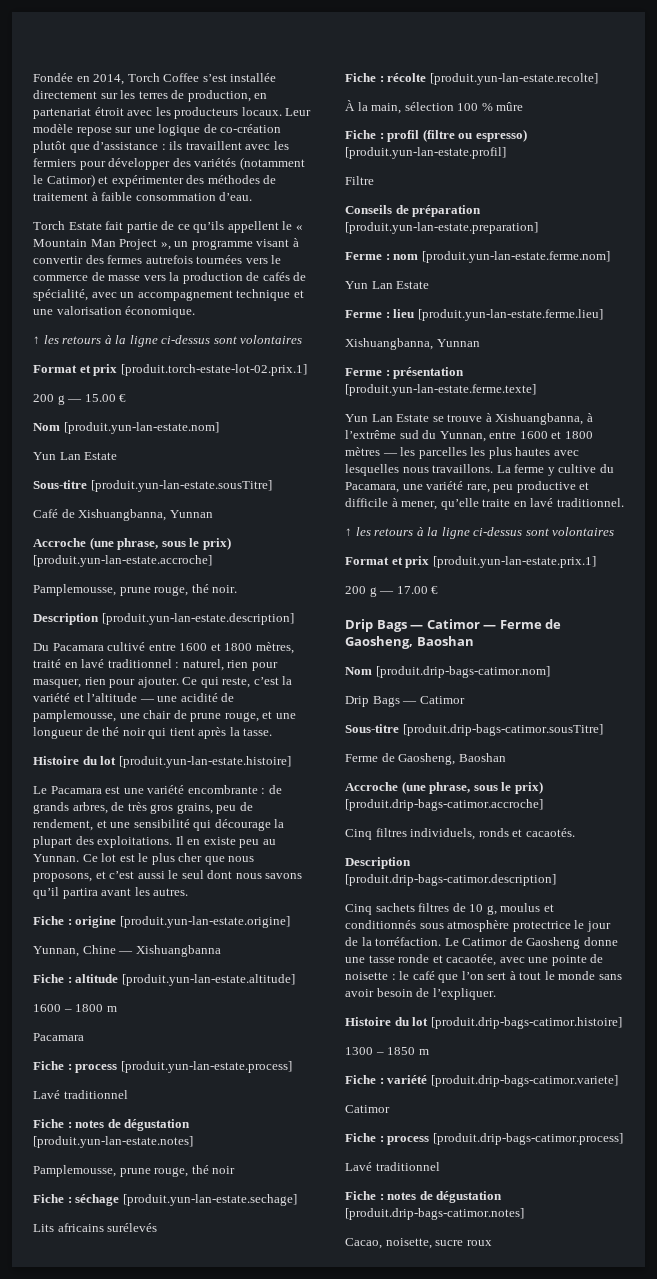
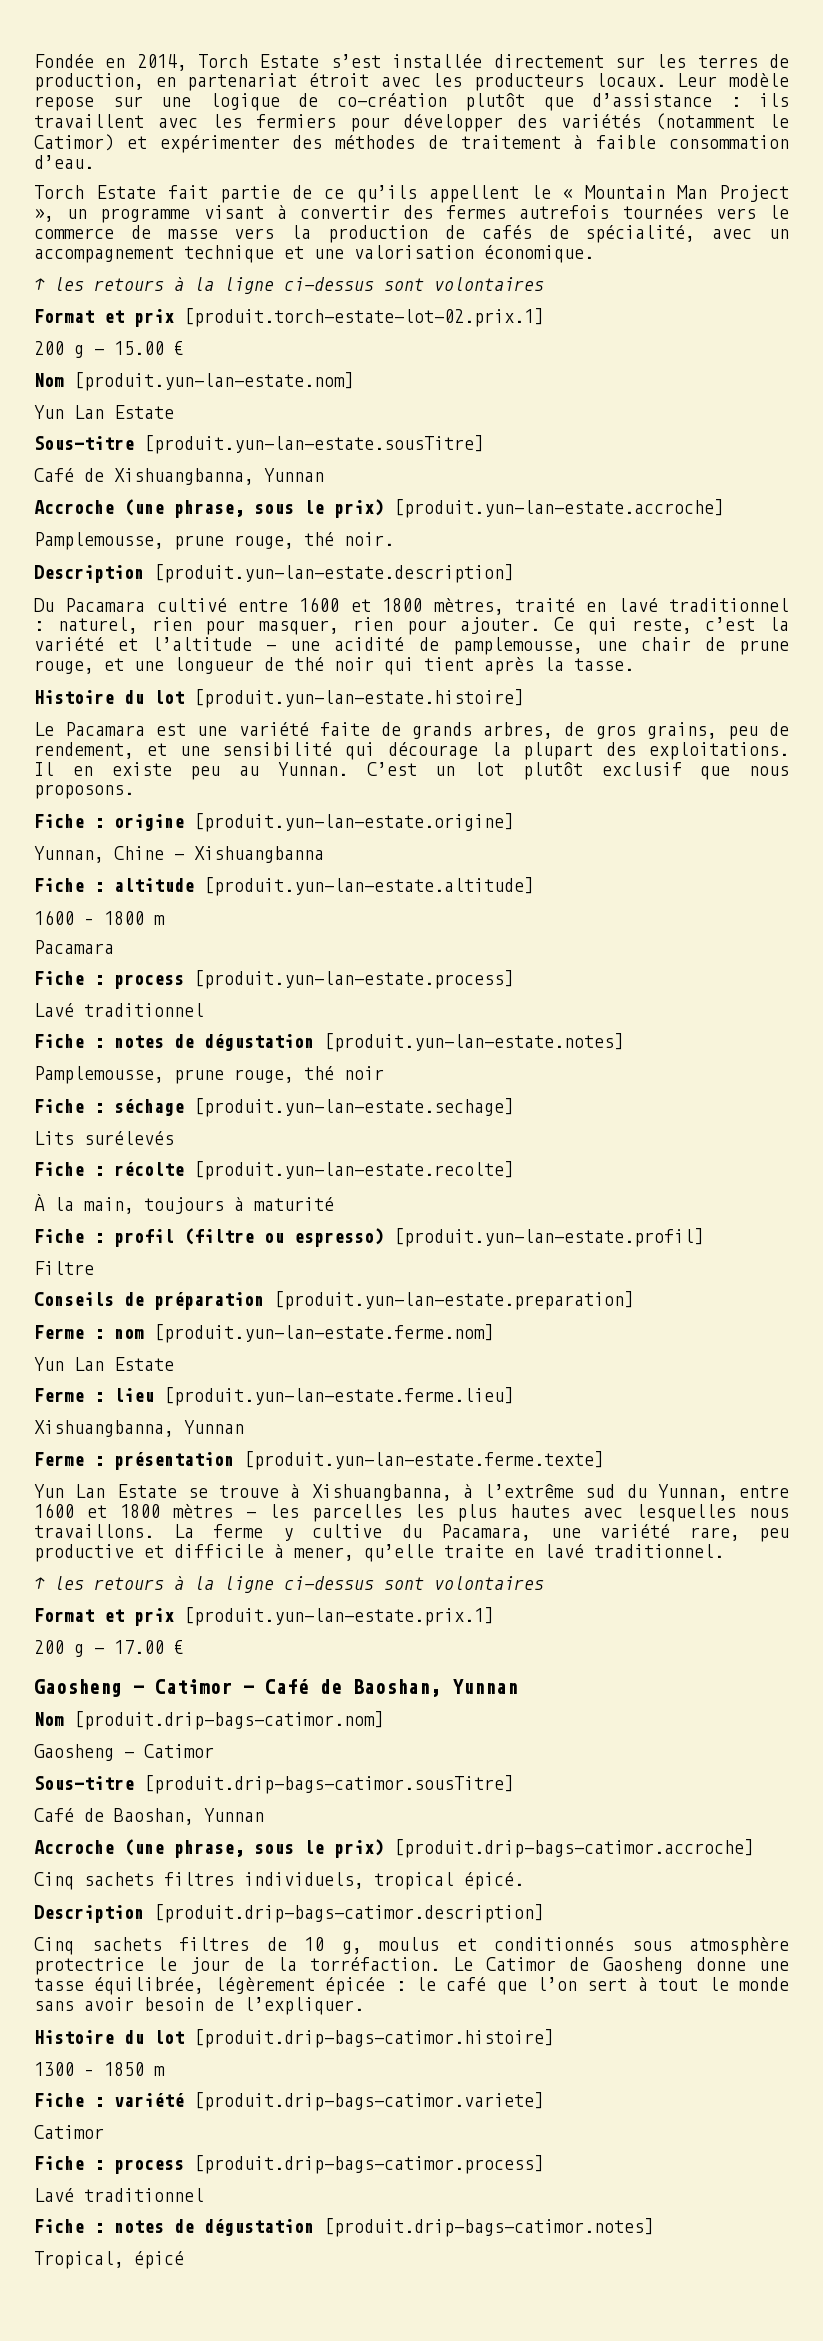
[163,73,200,82] Coffee -> [259,54,320,68] Estate
[187,785,266,794] encombrante : -> [319,722,370,736] faite
[127,802,147,811] très -> (585, 729) none
[82,853,255,865] [33,870,303,882] [33,887,189,899] Ce lot est le plus cher que nous proposons, et c’est aussi le seul dont nous savons qu’il partira avant les autres. -> [366,762,789,780] [34,784,134,799] C’est un lot plutôt exclusif que nous proposons.
[57,1223,104,1232] africains -> (74, 1138) none
[404,102,524,111] sélection 100 % mûre -> [144,1197,334,1214] toujours à maturité
[345,619,407,632] Drip Bags -> [34,1679,122,1697] Gaosheng
[499,619,562,629] [345,636,474,649] Ferme de Gaosheng, Baoshan -> [265,1679,518,1697] Café de Baoshan, Yunnan
[345,696,400,707] Drip Bags -> [34,1744,114,1761] Gaosheng
[345,753,506,765] Ferme de Gaosheng, Baoshan -> [34,1808,264,1825] Café de Baoshan, Yunnan
(372, 834) none -> [84,1872,154,1886] sachets
[478,828,575,837] ronds et cacaotés. -> [374,1872,524,1890] tropical épicé.
[398,954,604,966] [345,972,388,980] ronde et cacaotée, avec une pointe de noisette -> [94,1977,386,1995] équilibrée, légèrement épicée
[345,1238,492,1249] Cacao, noisette, sucre roux -> [34,2251,184,2269] Tropical, épicé

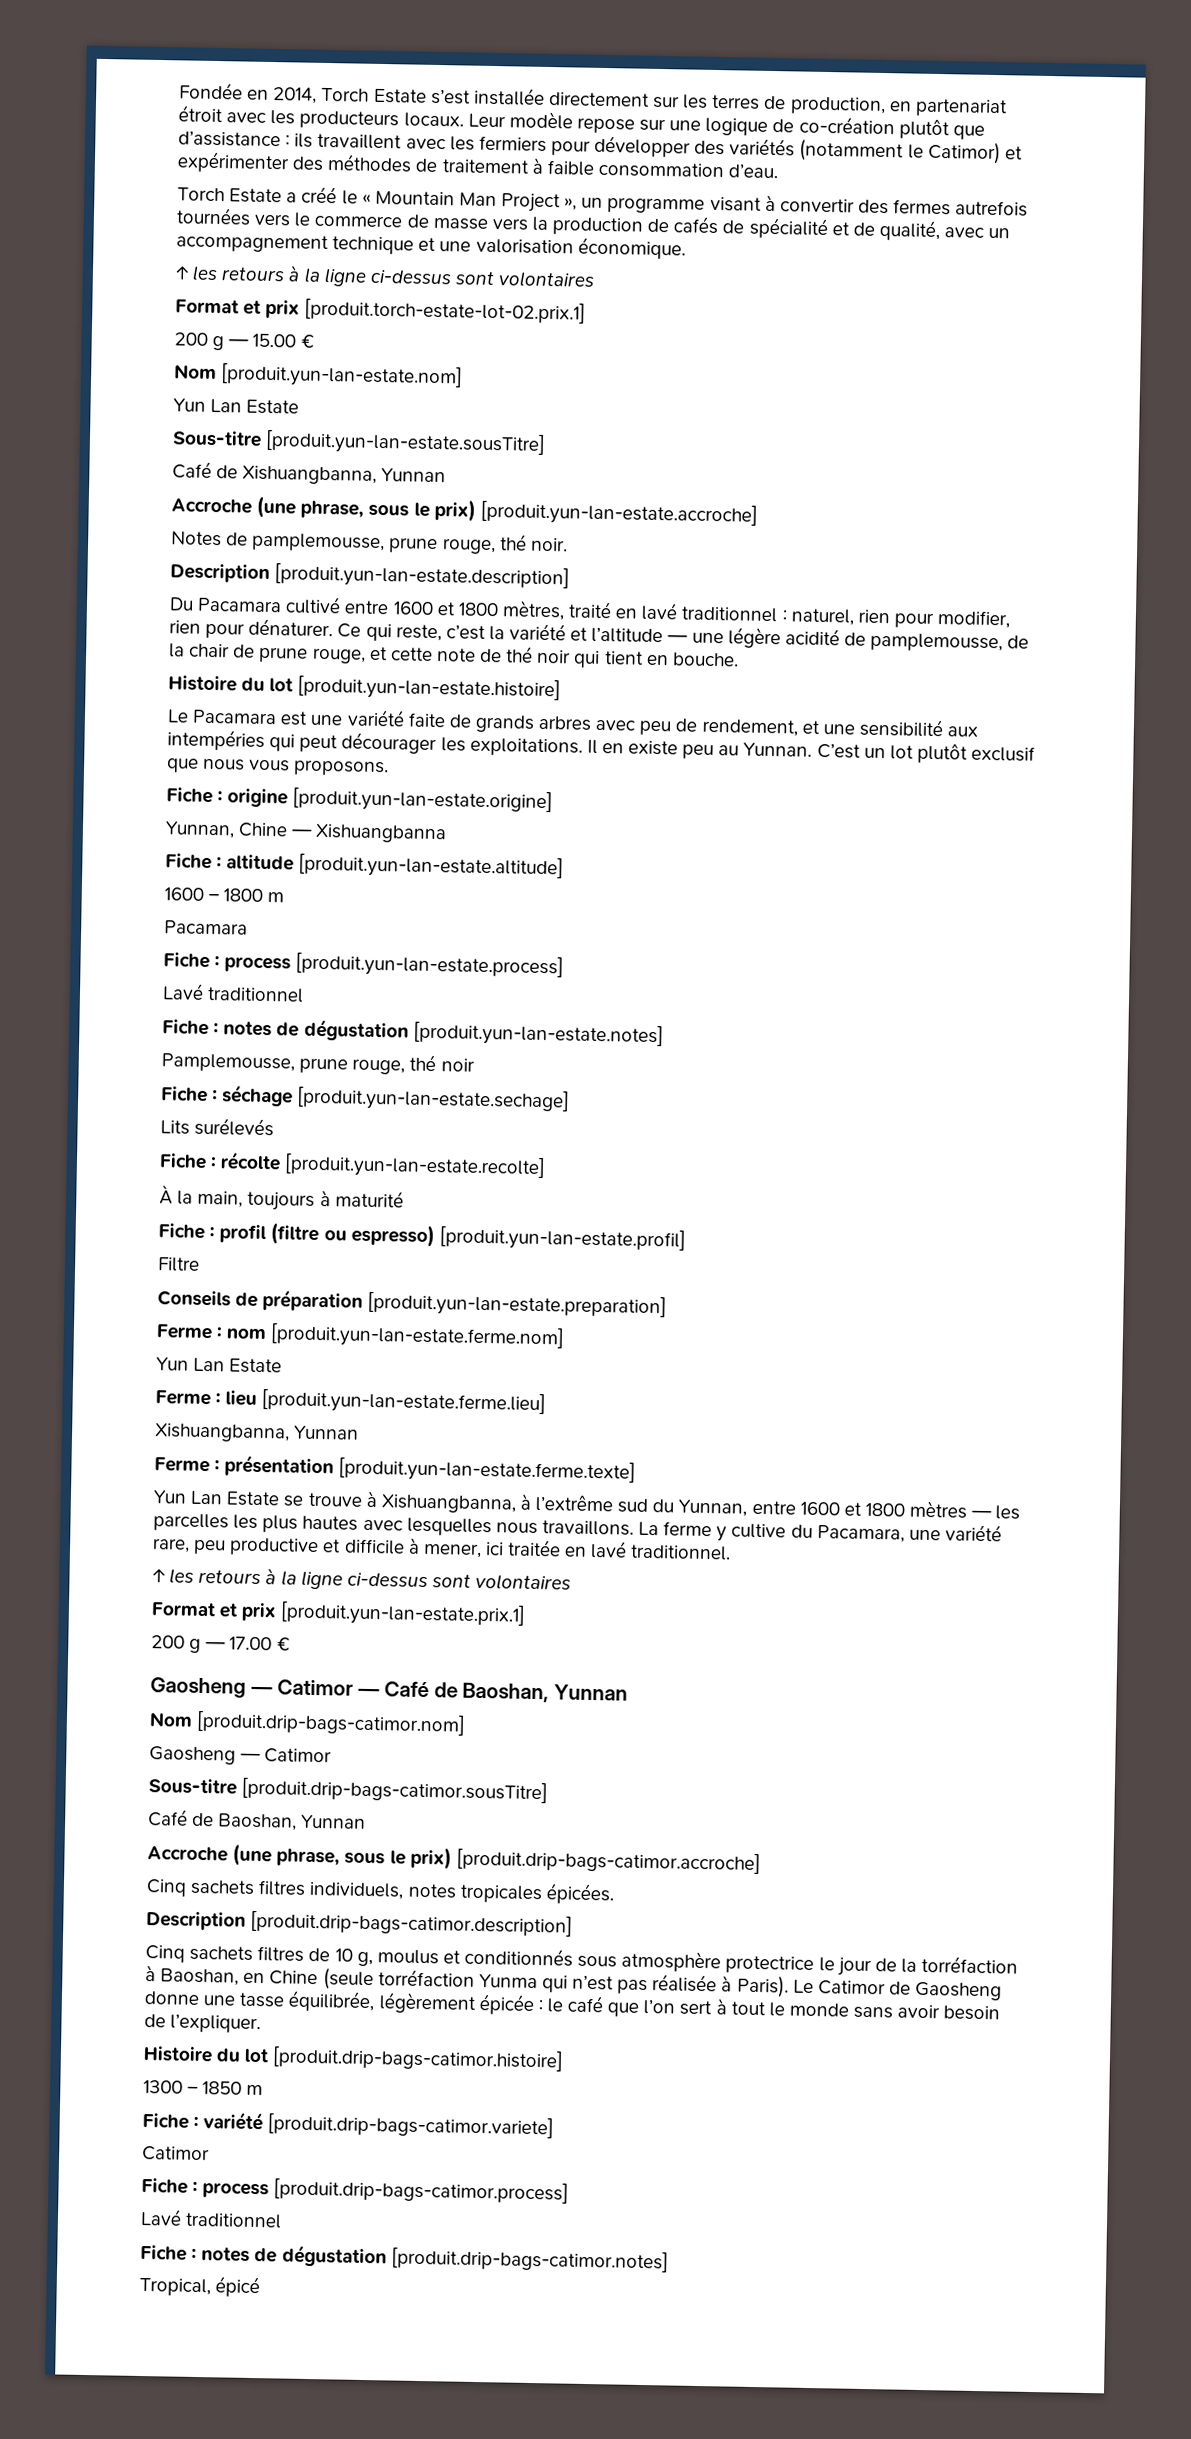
[168,185,519,203] fait partie de ce qu’ils appellent -> [286,186,338,204] a créé
[585,225,696,243] spécialité, -> [748,217,941,242] spécialité et de qualité,
[34,532,164,550] Pamplemousse, -> [171,531,386,553] Notes de pamplemousse,
[259,617,541,635] masquer, rien pour ajouter. -> [937,610,1011,629] [169,618,334,639] modifier, rien pour dénaturer.
(321, 646) none -> [727,627,781,649] légère
[596,641,627,651] une -> [1007,635,1030,649] [169,643,185,658] de la
[134,657,254,674] une longueur -> [390,647,476,662] cette note
[484,657,634,675] après la tasse. -> [645,652,739,667] en bouche.
[483,722,717,739] arbres, de gros grains, -> [538,715,636,731] arbres avec
[345,742,637,760] qui décourage la plupart des -> [947,726,979,737] [167,729,466,755] aux intempéries qui peut décourager les
(789, 771) none -> [249,759,291,772] vous
[364,1544,504,1562] qu’elle traite -> [484,1539,562,1557] ici traitée
[374,1872,524,1890] tropical épicé. -> [407,1883,615,1905] notes tropicales épicées.
[309,1957,440,1971] torréfaction. -> [921,1955,1019,1974] [145,1965,789,1998] torréfaction à Baoshan, en Chine (seule torréfaction Yunma qui n’est pas réalisée à Paris).

